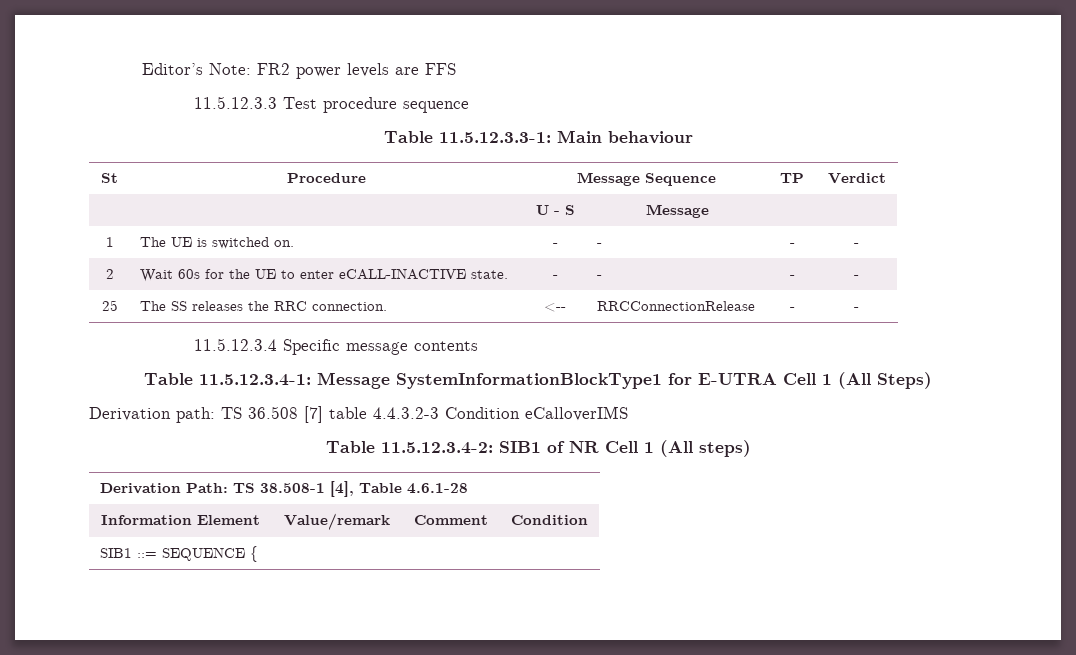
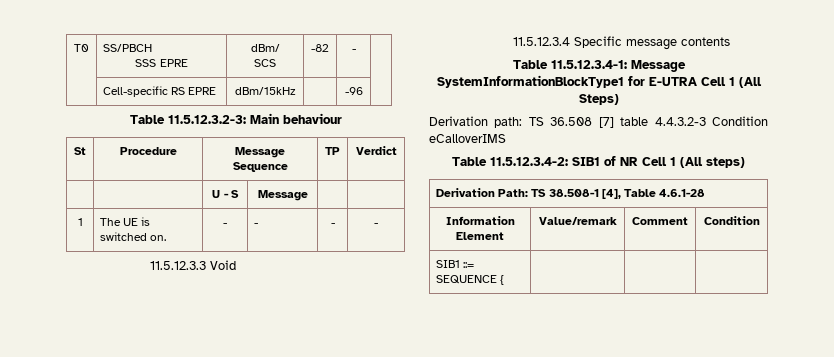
[141,63,456,79] [194,96,470,113] [383,131,551,143] Editor’s Note: FR2 power levels are FFS // 11.5.12.3.3 Test procedure sequence // Table 11.5.12.3.3-1: -> [74,44,89,52] [103,44,153,52] [135,59,188,67] [250,44,280,52] [254,59,276,67] [311,44,329,52] [351,49,356,52] [103,86,217,97] [234,87,296,95] [344,87,363,95] [129,115,246,124] T0 | SS/PBCH // SSS EPRE | dBm/ // SCS | -82 | - | // | Cell-specific RS EPRE | dBm/15kHz | | -96 | // Table 11.5.12.3.2-3:
[105,269,114,279] [140,268,509,282] [552,275,558,279] [597,275,603,279] [789,275,795,279] [854,275,859,279] [101,300,118,311] [140,301,388,311] [544,303,566,312] [597,301,756,311] [789,307,795,311] [854,307,859,311] // 2 | Wait 60s for the UE to enter eCALL-INACTIVE state. | - | - | - | - // 25 | The SS releases the RRC connection. | <-- | RRCConnectionRelease | - | - -> [149,260,236,270] // 11.5.12.3.3 Void

